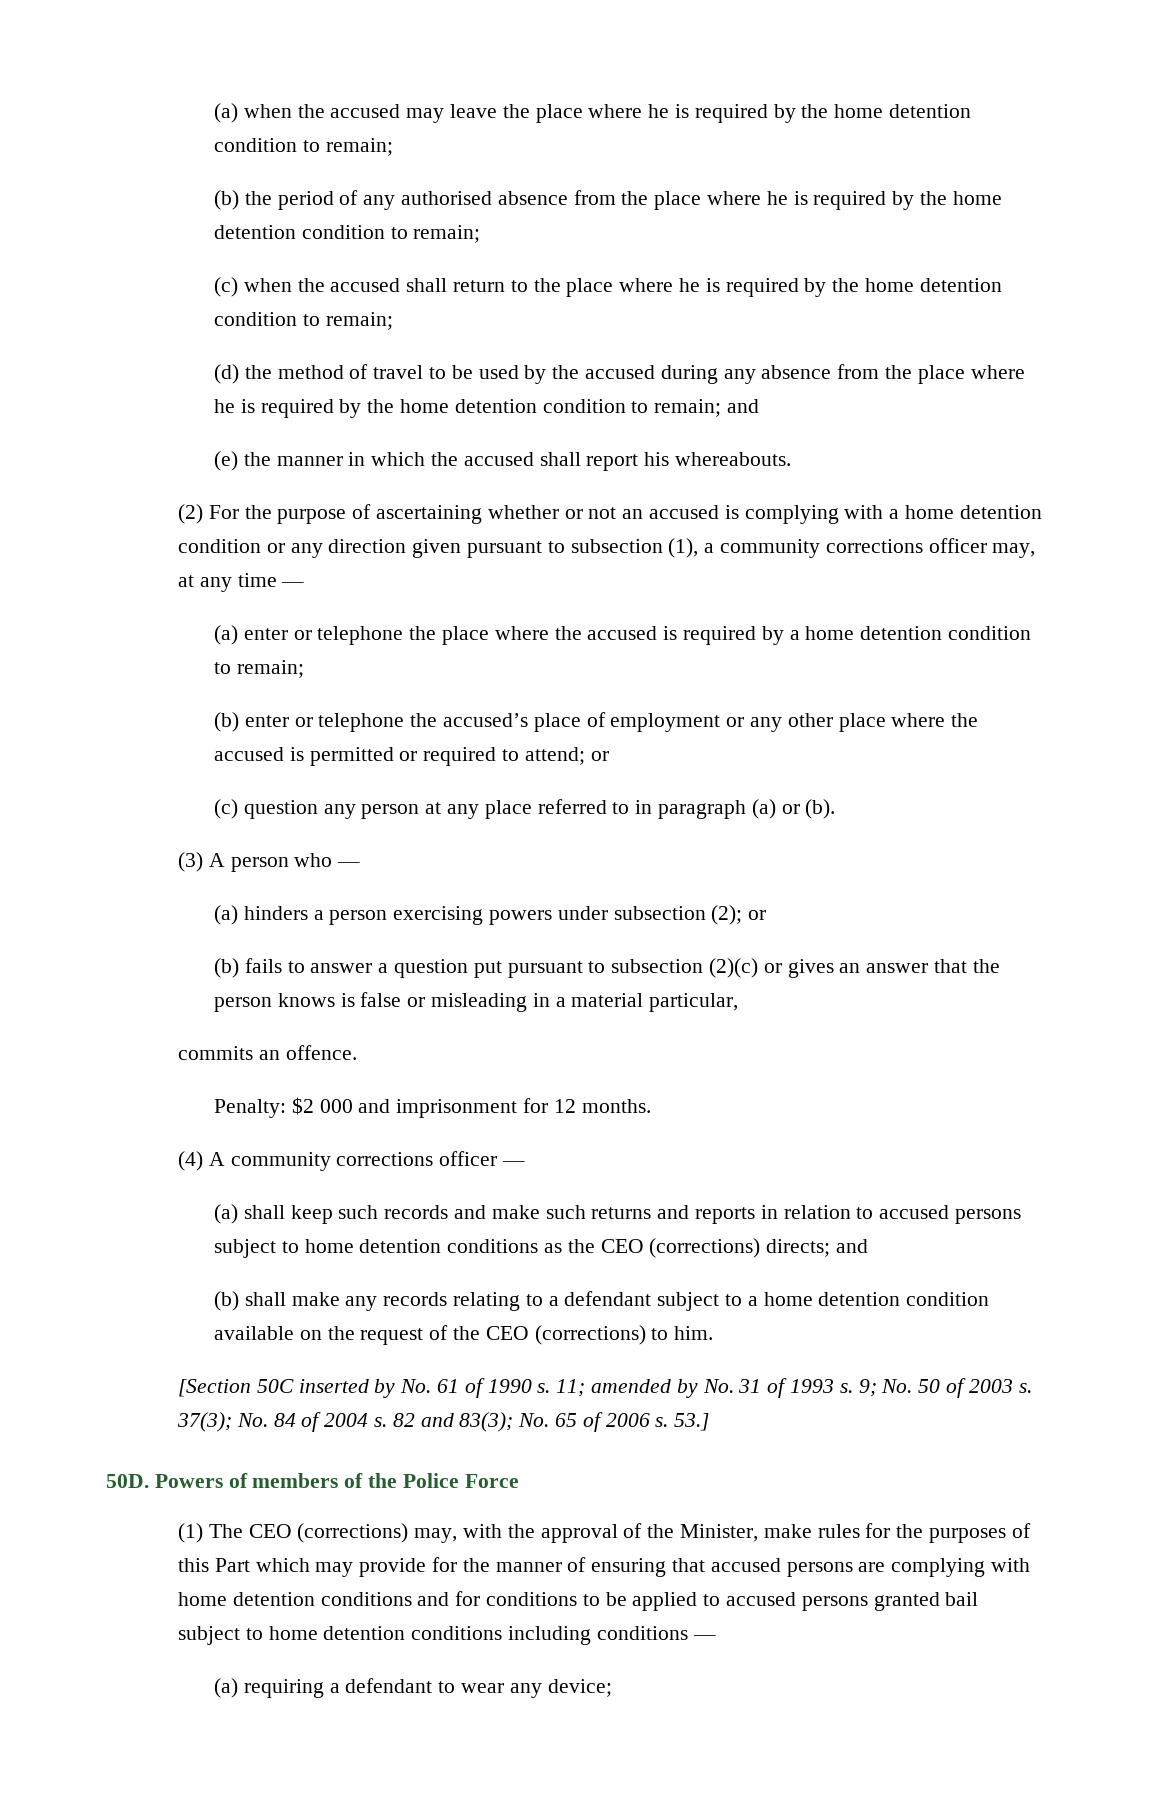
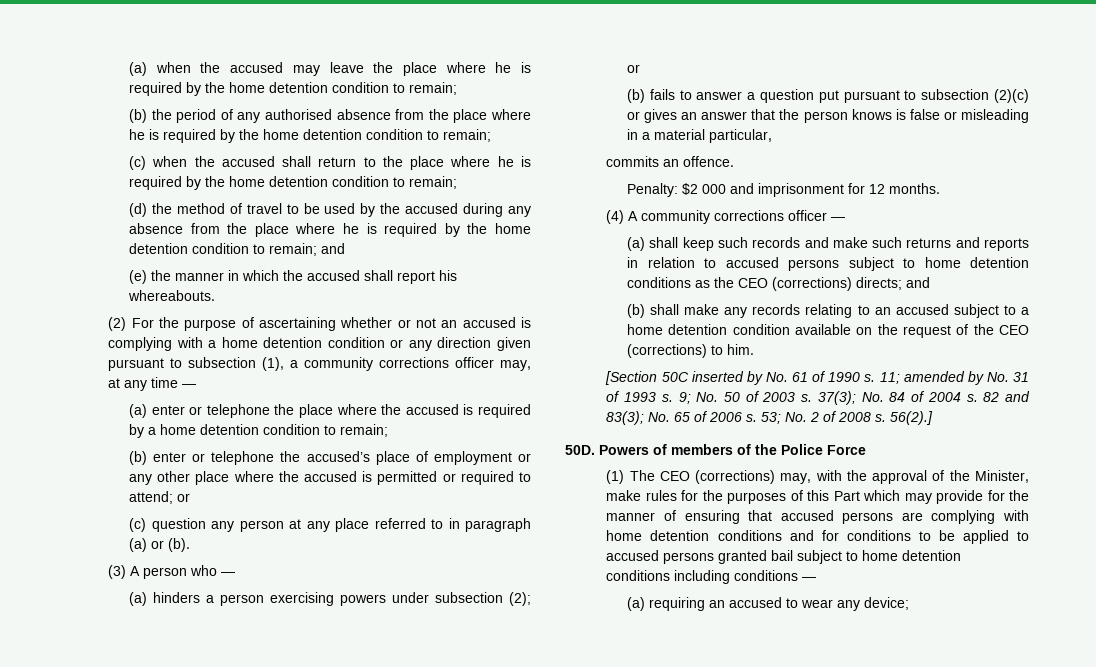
[548,1291,652,1306] a defendant -> [874,304,949,315] an accused
[674,1413,710,1431] 53.] -> [761,411,934,425] 53; No. 2 of 2008 s. 56(2).]
[329,1678,433,1693] a defendant -> [709,597,783,608] an accused

